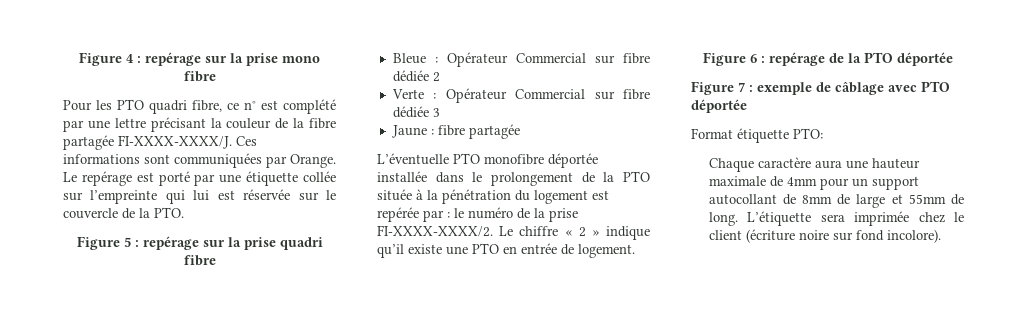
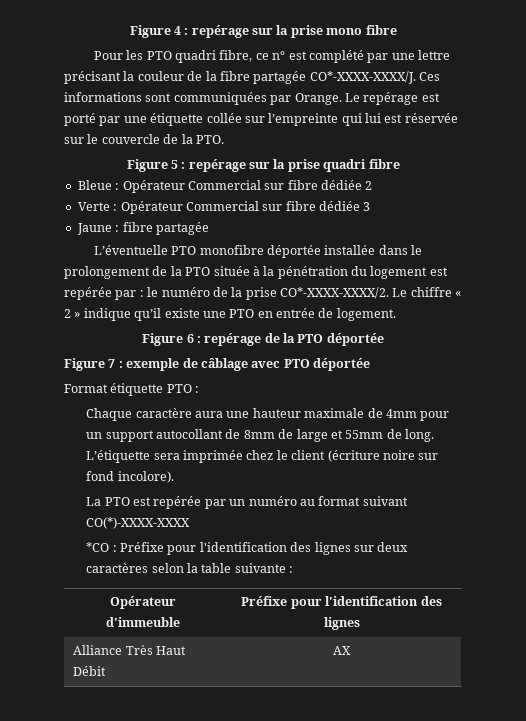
[118,135,232,149] FI-XXXX-XXXX/J. -> [309,71,416,84] CO*-XXXX-XXXX/J.
[377,225,493,237] FI-XXXX-XXXX/2. -> [280,287,389,299] CO*-XXXX-XXXX/2.
[793,128,823,139] PTO: -> [166,384,200,393] PTO :
(941, 236) none -> [86,496,408,509] [86,517,191,529] [86,542,409,555] [86,563,294,573] [110,596,176,609] [106,617,180,627] [241,596,442,609] [323,617,360,630] [73,645,187,655] [73,666,107,676] [333,646,351,655] // La PTO est repérée par un numéro au format suivant CO(*)-XXXX-XXXX // *CO : Préfixe pour l'identification des lignes sur deux caractères selon la table suivante : // Opérateur d'immeuble | Préfixe pour l'identification des lignes // Alliance Très Haut Débit | AX

